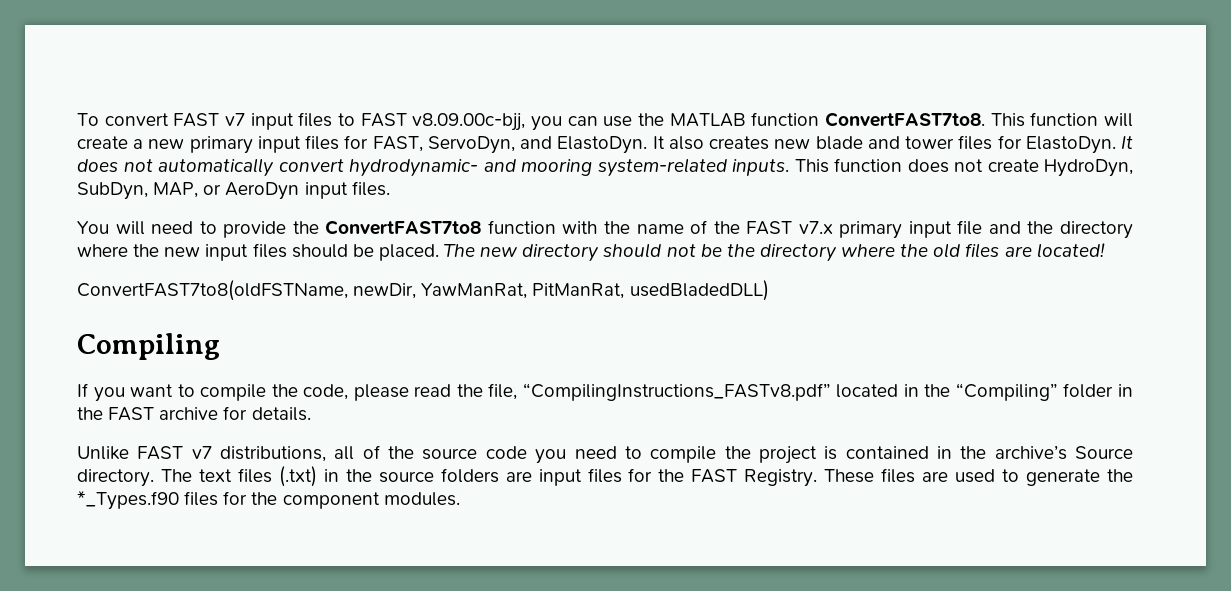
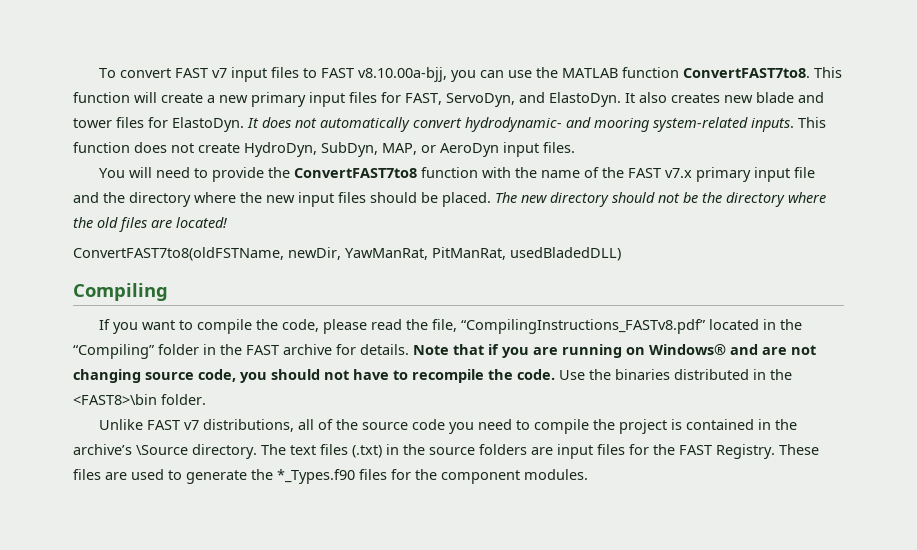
[412,113,526,131] v8.09.00c-bjj, -> [357,67,447,82] v8.10.00a-bjj,
(311, 414) none -> [413,344,816,358] [73,369,792,383] [73,394,206,405] Note that if you are running on Windows® and are not changing source code, you should not have to recompile the code. Use the binaries distributed in the <FAST8>\bin folder.
[1075,446,1134,459] Source -> [136,445,188,455] \Source

